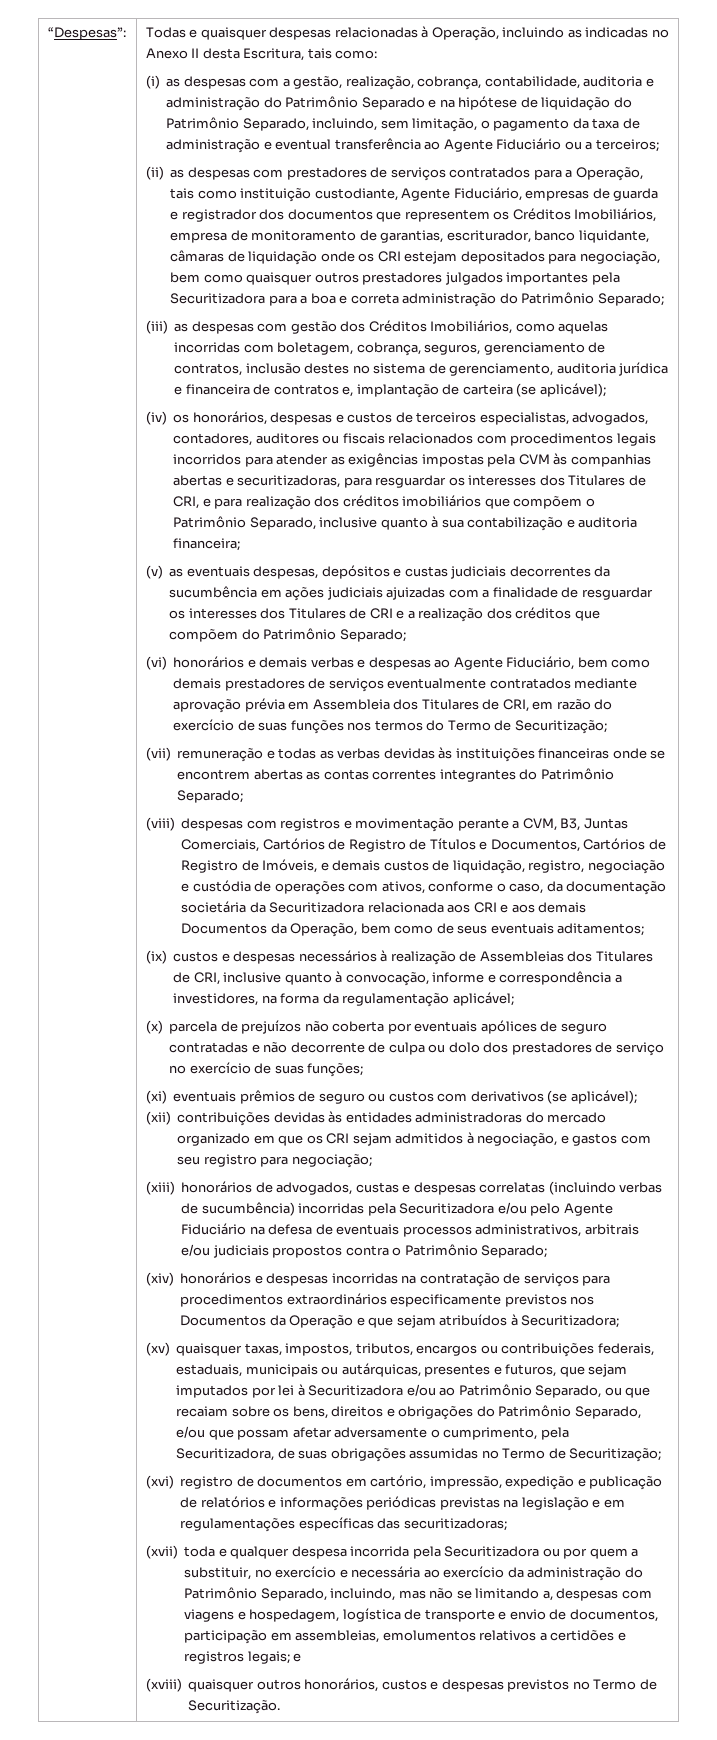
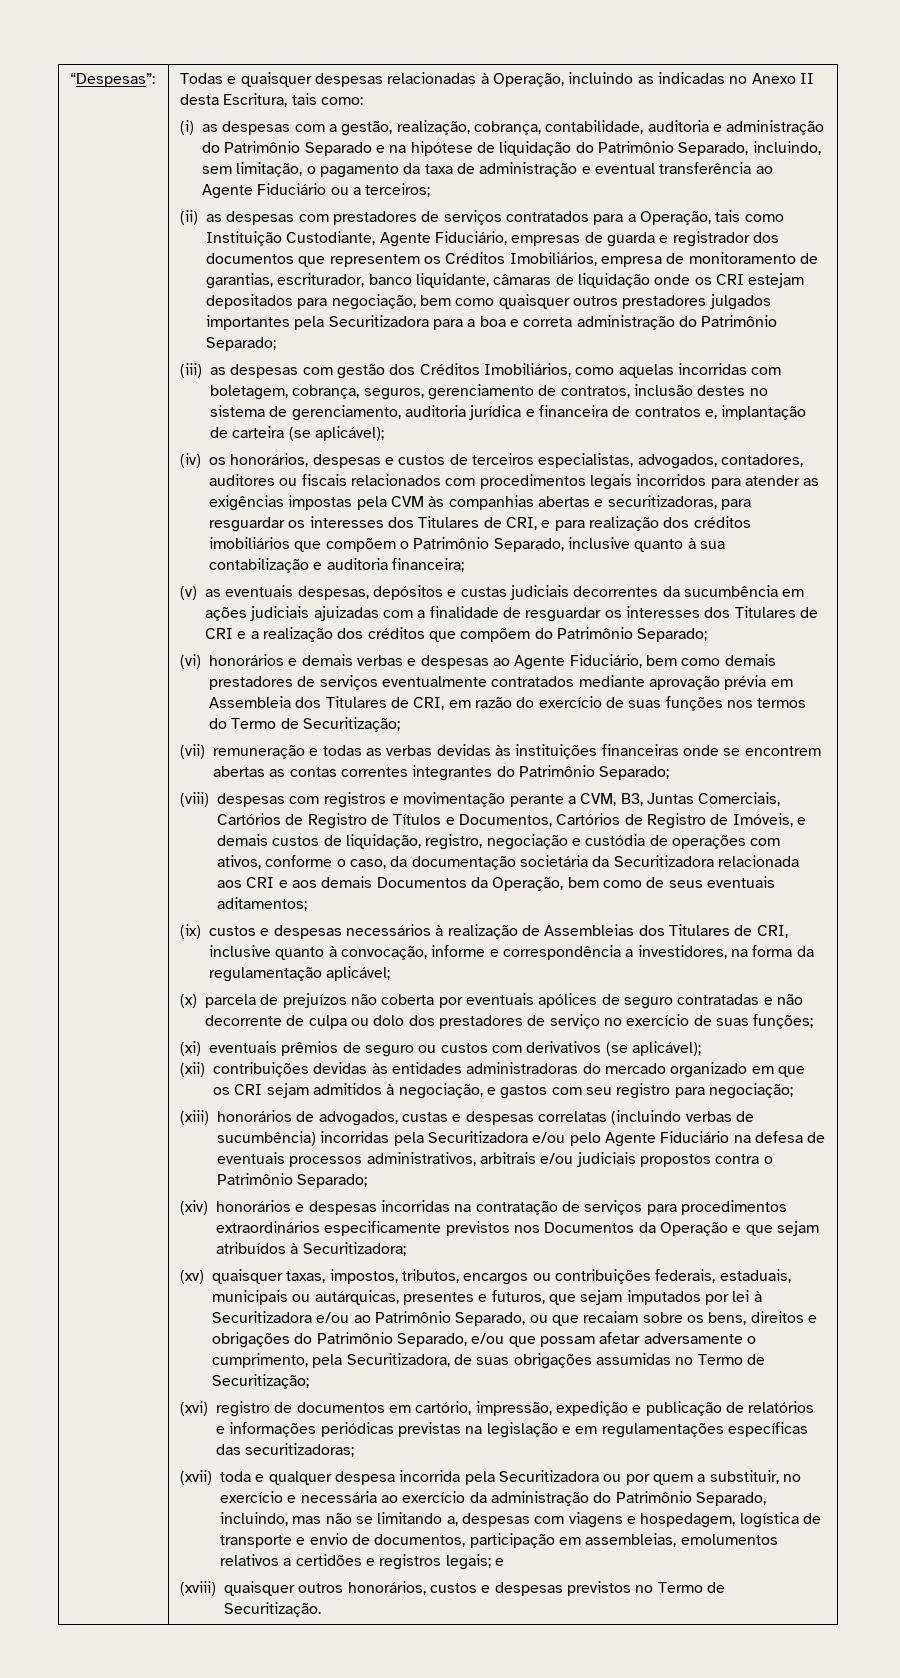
[240,188,398,202] instituição custodiante, -> [206,231,376,246] Instituição Custodiante,

